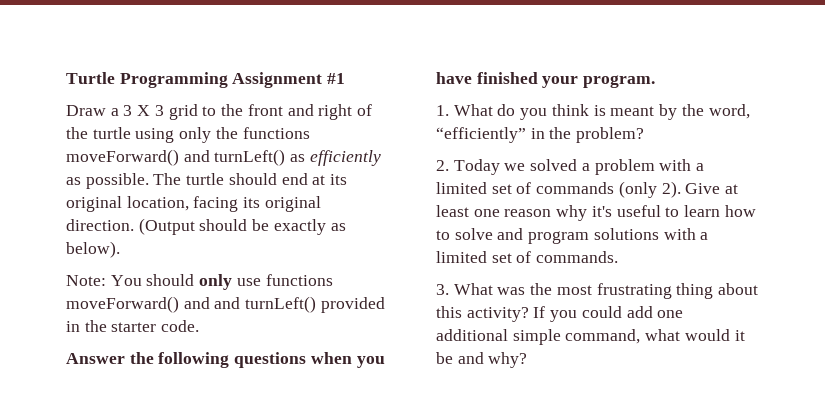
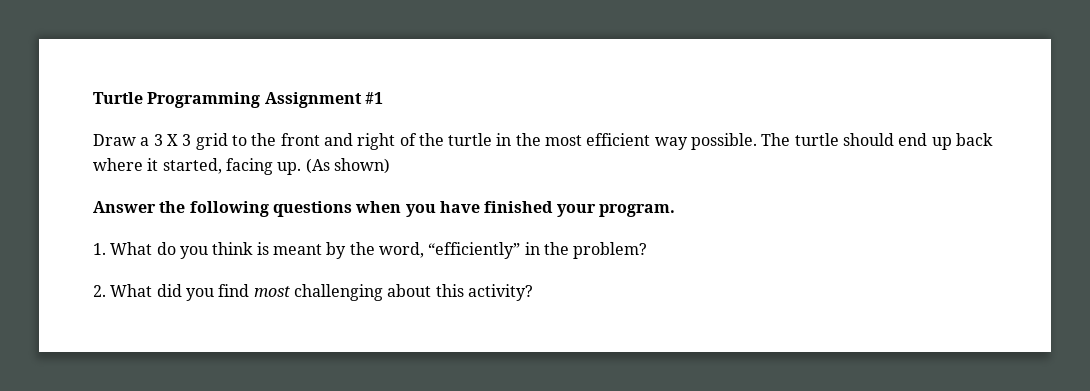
[135,127,310,143] [66,149,381,166] [66,177,81,185] using only the functions moveForward() and turnLeft() as efficiently as -> [496,133,688,150] in the most efficient way
[312,174,348,185] [66,196,321,212] [66,218,346,235] [66,241,120,258] [66,274,333,290] [66,296,385,313] [66,320,200,332] at its original location, facing its original direction. (Output should be exactly as below). // Note: You should only use functions moveForward() and and turnLeft() provided in the starter code. -> [931,133,994,150] [93,158,390,175] up back where it started, facing up. (As shown)
[453,159,705,175] [436,181,739,198] [436,205,756,221] [436,228,709,244] [436,251,619,263] [436,283,759,299] [436,306,684,322] [436,329,745,345] [436,352,528,368] Today we solved a problem with a limited set of commands (only 2). Give at least one reason why it's useful to learn how to solve and program solutions with a limited set of commands. // 3. What was the most frustrating thing about this activity? If you could add one additional simple command, what would it be and why? -> [110,284,533,301] What did you find most challenging about this activity?

